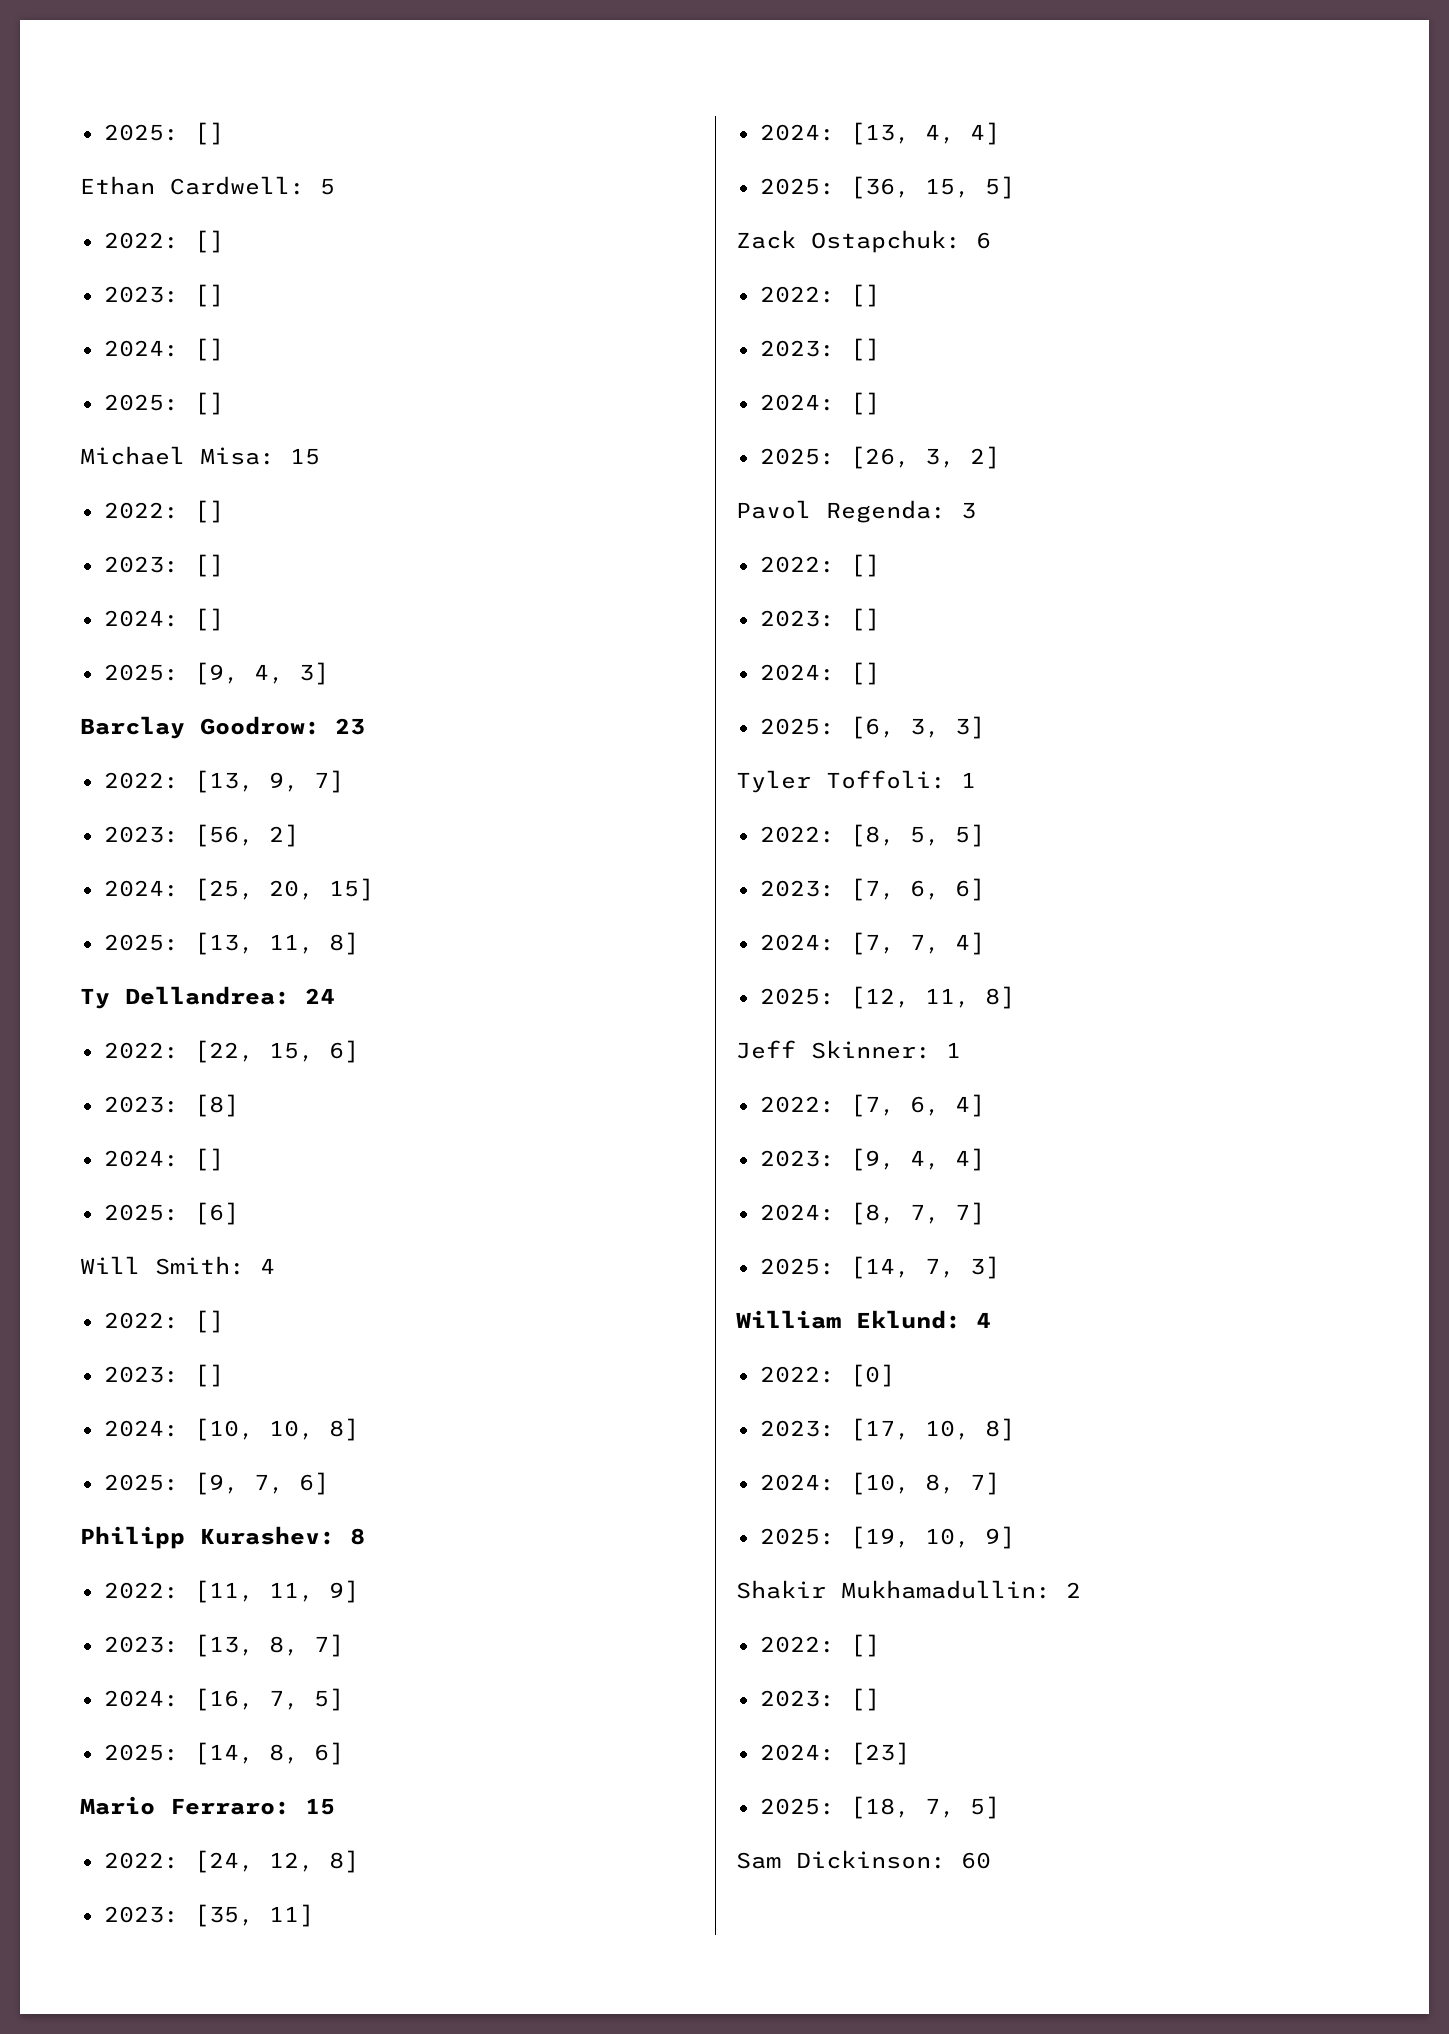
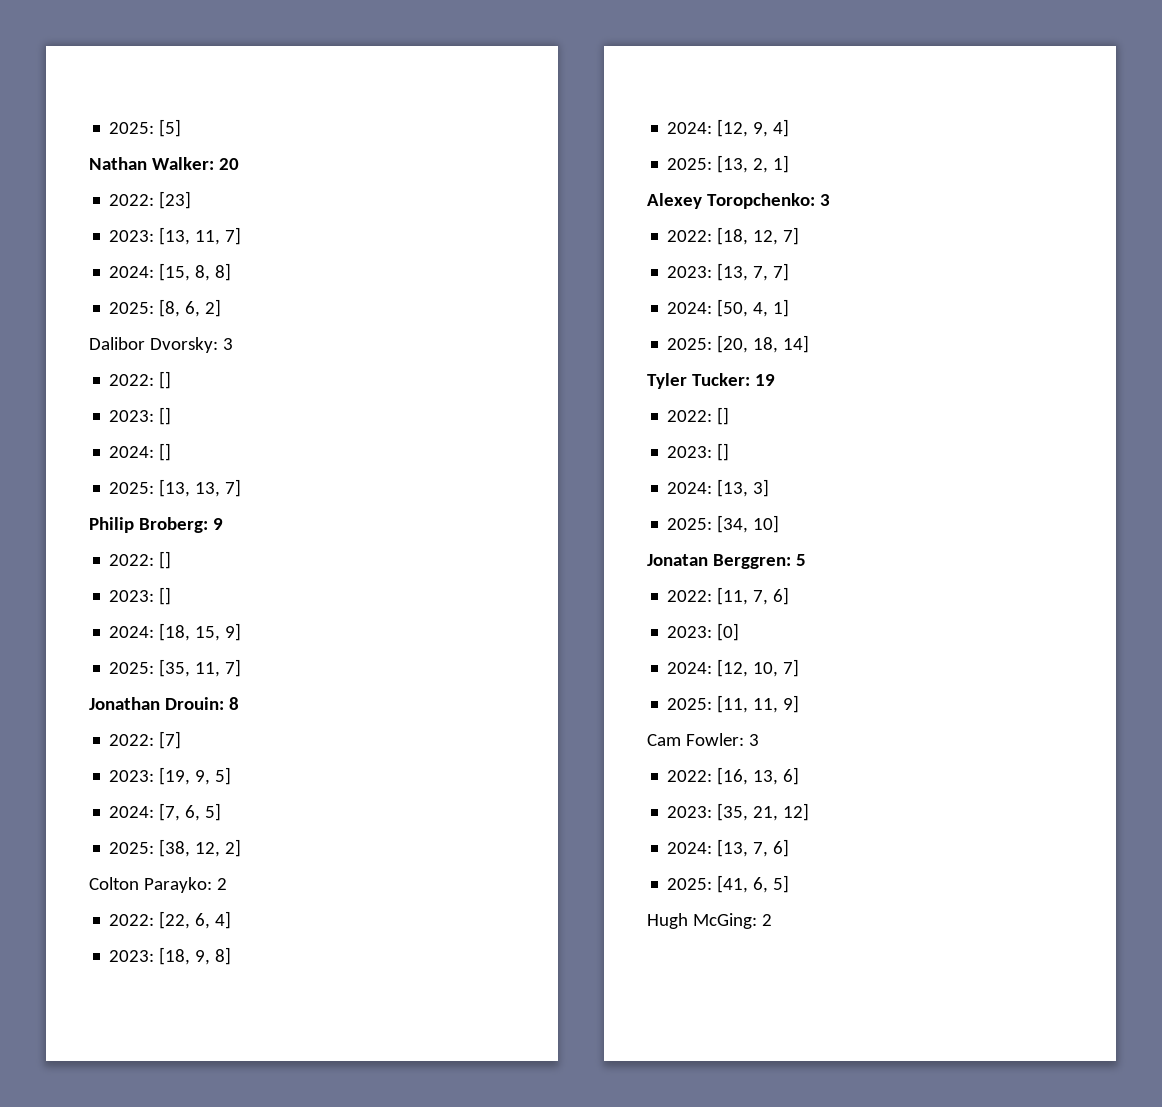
[103,122,224,145] [80,176,335,195] [103,230,224,253] [103,284,224,307] [103,338,224,361] [103,392,224,415] [80,446,320,465] [103,500,224,523] [103,554,224,577] [103,608,224,631] [103,662,329,685] [80,716,365,739] [103,770,344,793] [103,824,299,847] [103,878,374,901] [103,932,359,955] [80,986,335,1009] [103,1040,359,1063] [103,1094,239,1117] [103,1148,224,1171] [103,1202,239,1225] [80,1256,275,1275] [103,1310,224,1333] [103,1364,224,1387] [103,1418,359,1441] [103,1472,329,1495] [80,1526,365,1549] [103,1580,359,1603] [103,1634,344,1657] [103,1688,344,1711] [103,1742,344,1765] [80,1796,335,1815] [103,1850,359,1873] [103,1904,314,1927] [759,122,1000,145] [759,176,1015,199] [736,230,991,253] [759,284,880,307] [759,338,880,361] [759,392,880,415] [759,446,1000,469] [736,500,946,523] 2025: [] // Ethan Cardwell: 5 // 2022: [] // 2023: [] // 2024: [] // 2025: [] // Michael Misa: 15 // 2022: [] // 2023: [] // 2024: [] // 2025: [9, 4, 3] // Barclay Goodrow: 23 // 2022: [13, 9, 7] // 2023: [56, 2] // 2024: [25, 20, 15] // 2025: [13, 11, 8] // Ty Dellandrea: 24 // 2022: [22, 15, 6] // 2023: [8] // 2024: [] // 2025: [6] // Will Smith: 4 // 2022: [] // 2023: [] // 2024: [10, 10, 8] // 2025: [9, 7, 6] // Philipp Kurashev: 8 // 2022: [11, 11, 9] // 2023: [13, 8, 7] // 2024: [16, 7, 5] // 2025: [14, 8, 6] // Mario Ferraro: 15 // 2022: [24, 12, 8] // 2023: [35, 11] // 2024: [13, 4, 4] // 2025: [36, 15, 5] // Zack Ostapchuk: 6 // 2022: [] // 2023: [] // 2024: [] // 2025: [26, 3, 2] // Pavol Regenda: -> [109,119,182,137] [89,157,239,170] [109,191,192,209] [109,227,242,245] [109,263,232,281] [109,299,222,317] [89,337,218,353] 2025: [5] // Nathan Walker: 20 // 2022: [23] // 2023: [13, 11, 7] // 2024: [15, 8, 8] // 2025: [8, 6, 2] // Dalibor Dvorsky:
[849,716,985,739] [736,770,976,793] [759,824,985,847] [759,878,985,901] [759,932,985,955] [759,986,1015,1009] [736,1040,961,1059] [759,1094,985,1117] [759,1148,985,1171] [759,1202,985,1225] [759,1256,1000,1279] [736,1310,991,1329] [759,1364,895,1387] [759,1418,1015,1441] [759,1472,1000,1495] [759,1526,1015,1549] [736,1580,1081,1599] [759,1634,880,1657] [759,1688,880,1711] [759,1742,910,1765] [759,1796,1000,1819] [736,1850,991,1869] [6, 3, 3] // Tyler Toffoli: 1 // 2022: [8, 5, 5] // 2023: [7, 6, 6] // 2024: [7, 7, 4] // 2025: [12, 11, 8] // Jeff Skinner: 1 // 2022: [7, 6, 4] // 2023: [9, 4, 4] // 2024: [8, 7, 7] // 2025: [14, 7, 3] // William Eklund: 4 // 2022: [0] // 2023: [17, 10, 8] // 2024: [10, 8, 7] // 2025: [19, 10, 9] // Shakir Mukhamadullin: 2 // 2022: [] // 2023: [] // 2024: [23] // 2025: [18, 7, 5] // Sam Dickinson: 60 -> [159,479,242,497] [89,517,223,533] [109,551,172,569] [109,587,172,605] [109,623,242,641] [109,659,242,677] [89,697,239,710] [109,731,182,749] [109,767,232,785] [109,803,222,821] [109,839,242,857] [89,877,227,893] [109,911,232,929] [109,947,232,965] [667,119,790,137] [667,155,790,173] [647,193,830,209] [667,227,800,245] [667,263,790,281] [667,299,790,317] [667,335,810,353] [647,373,775,389] [667,407,730,425] [667,443,730,461] [667,479,770,497] [667,515,780,533] [647,554,806,569] [667,587,790,605] [667,623,740,641] [667,659,800,677] [667,695,800,713] [647,733,759,746] [667,767,800,785] [667,803,810,821] [667,839,790,857] [667,875,790,893] [647,913,772,929] [13, 13, 7] // Philip Broberg: 9 // 2022: [] // 2023: [] // 2024: [18, 15, 9] // 2025: [35, 11, 7] // Jonathan Drouin: 8 // 2022: [7] // 2023: [19, 9, 5] // 2024: [7, 6, 5] // 2025: [38, 12, 2] // Colton Parayko: 2 // 2022: [22, 6, 4] // 2023: [18, 9, 8] // 2024: [12, 9, 4] // 2025: [13, 2, 1] // Alexey Toropchenko: 3 // 2022: [18, 12, 7] // 2023: [13, 7, 7] // 2024: [50, 4, 1] // 2025: [20, 18, 14] // Tyler Tucker: 19 // 2022: [] // 2023: [] // 2024: [13, 3] // 2025: [34, 10] // Jonatan Berggren: 5 // 2022: [11, 7, 6] // 2023: [0] // 2024: [12, 10, 7] // 2025: [11, 11, 9] // Cam Fowler: 3 // 2022: [16, 13, 6] // 2023: [35, 21, 12] // 2024: [13, 7, 6] // 2025: [41, 6, 5] // Hugh McGing: 2

